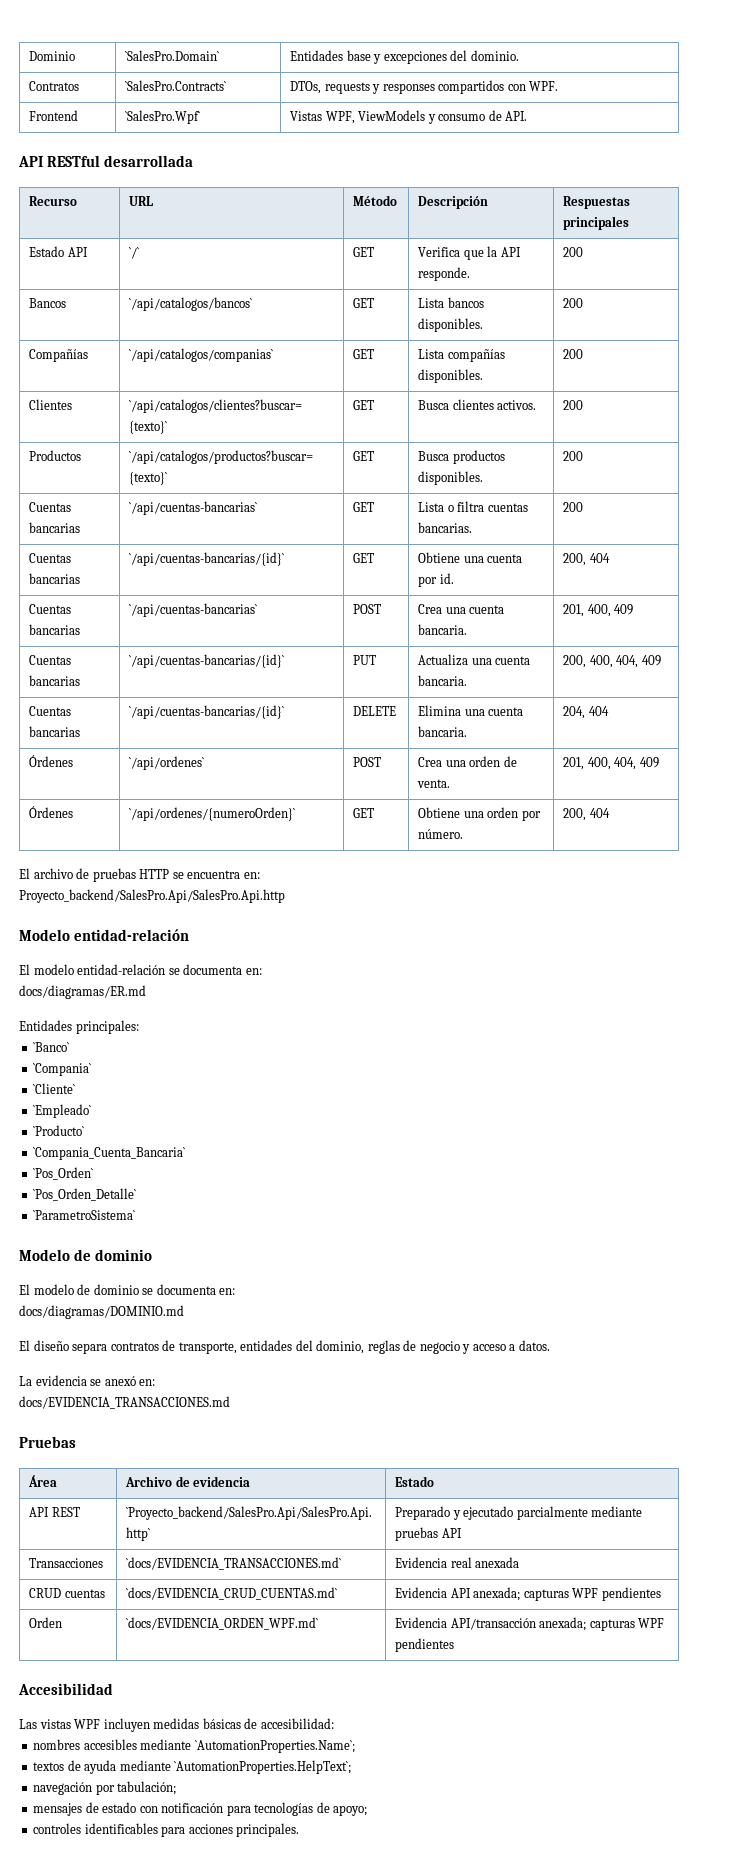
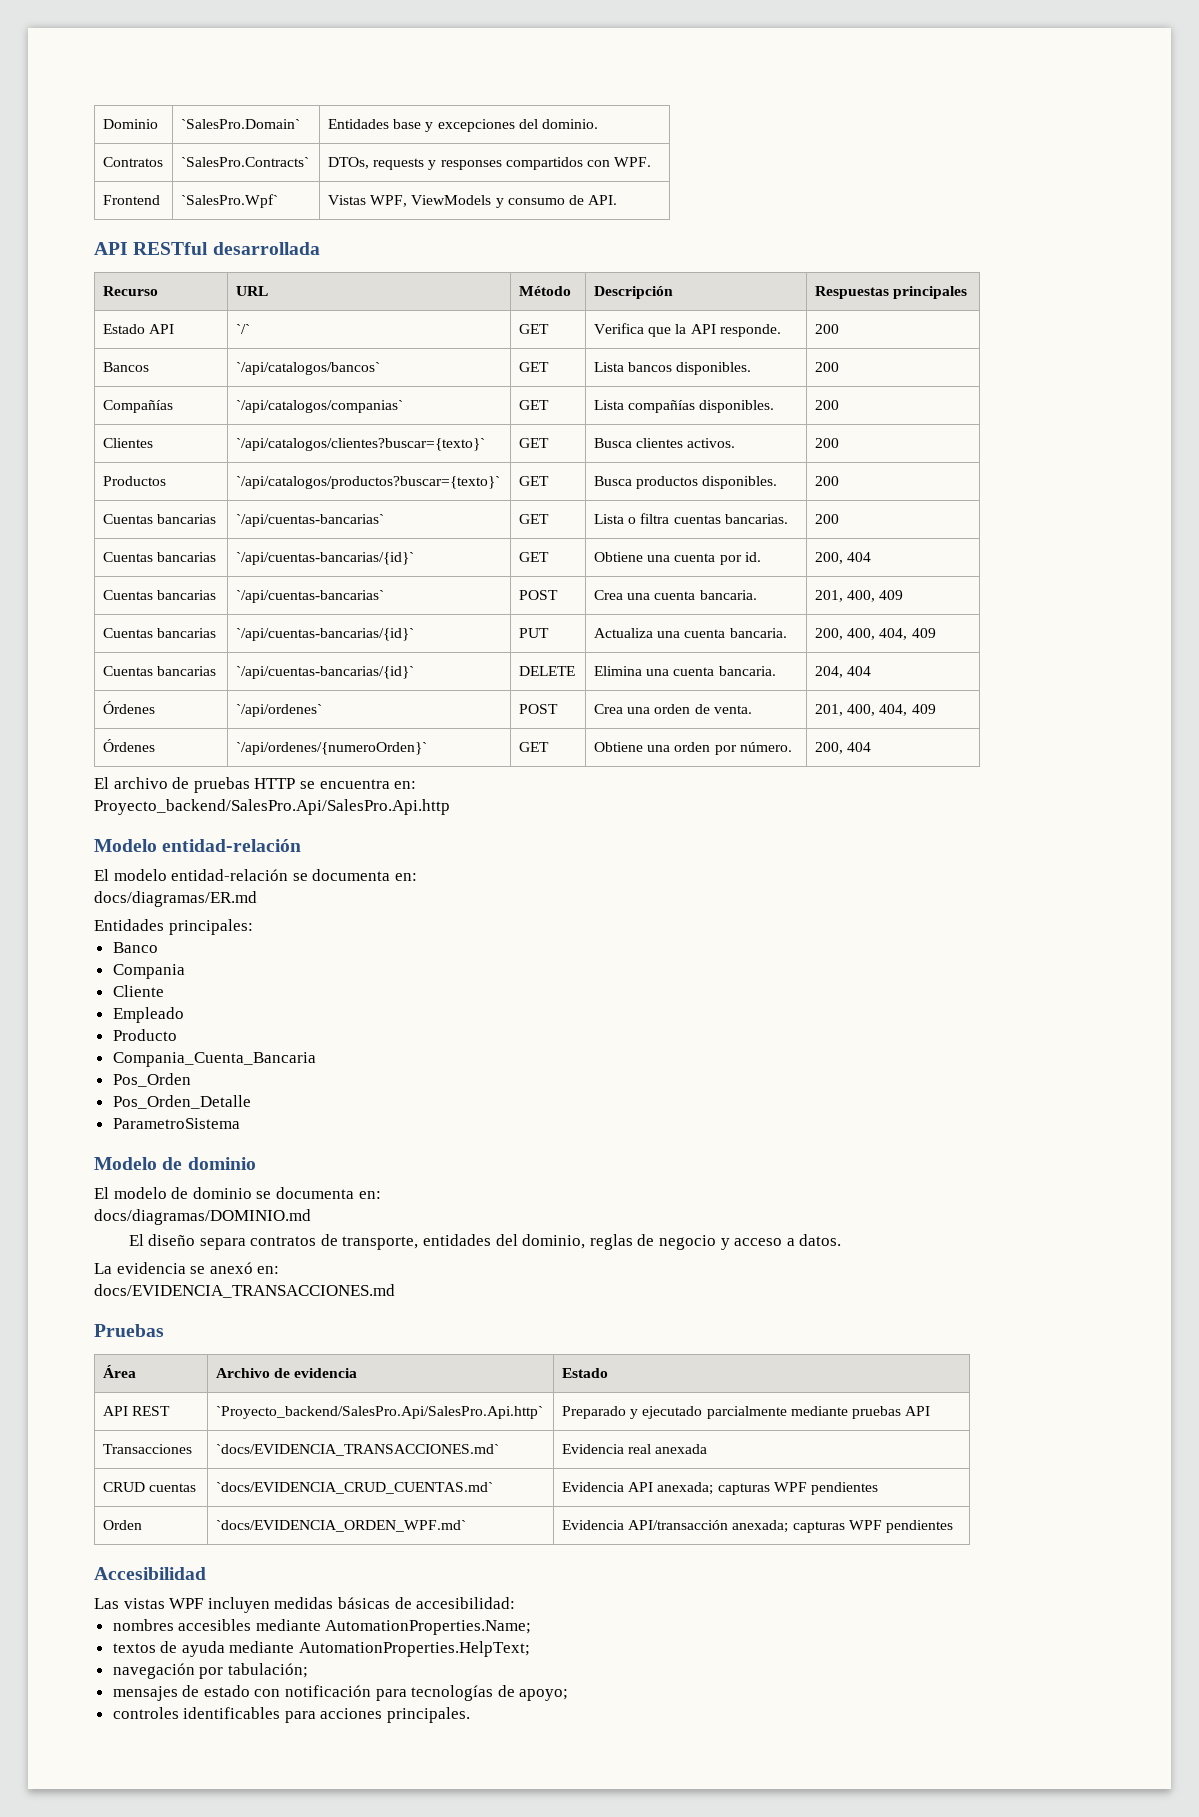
[33,1042,70,1052] [33,1063,92,1076] [33,1083,76,1094] [33,1104,92,1118] [33,1125,85,1136] [33,1147,186,1160] [33,1167,94,1180] [33,1188,137,1201] [33,1210,136,1220] `Banco` // `Compania` // `Cliente` // `Empleado` // `Producto` // `Compania_Cuenta_Bancaria` // `Pos_Orden` // `Pos_Orden_Detalle` // `ParametroSistema` -> [112,942,158,953] [112,964,185,979] [112,985,164,997] [112,1007,184,1023] [112,1029,177,1041] [112,1052,316,1067] [112,1073,191,1087] [112,1095,251,1109] [112,1118,240,1129] Banco // Compania // Cliente // Empleado // Producto // Compania_Cuenta_Bancaria // Pos_Orden // Pos_Orden_Detalle // ParametroSistema
[194,1740,355,1753] `AutomationProperties.Name`; -> [325,1620,532,1635] AutomationProperties.Name;
[174,1760,352,1774] `AutomationProperties.HelpText`; -> [299,1641,531,1657] AutomationProperties.HelpText;

